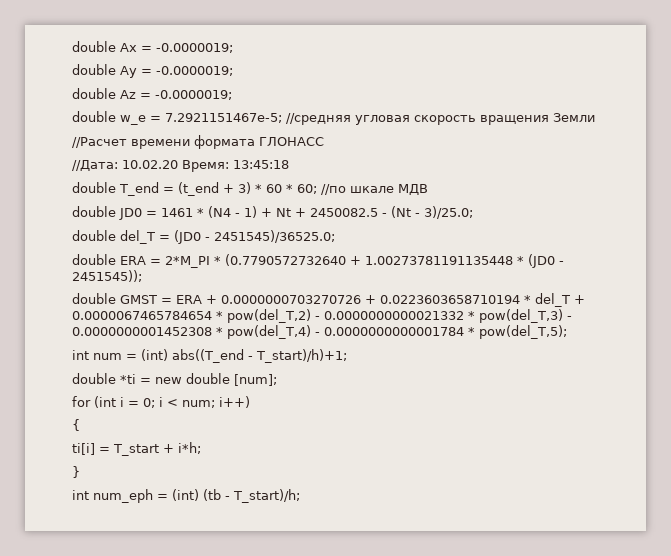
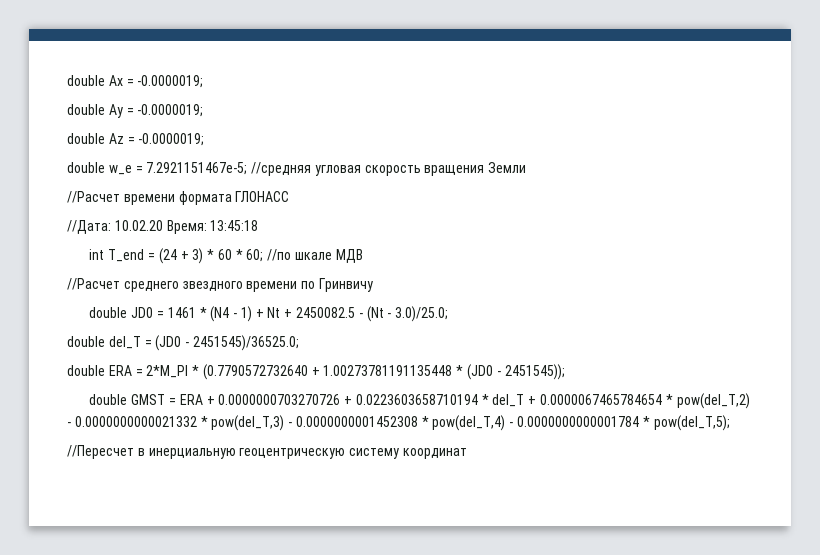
[72,182,116,193] double -> [89,249,105,260] int
[178,182,219,196] (t_end -> [158,248,177,264] (24
(428, 189) none -> [67,278,373,292] // //Расчет среднего звездного времени по Гринвичу
[424,206,473,219] 3)/25.0; -> [395,306,449,322] 3.0)/25.0;
[72,349,347,363] [72,373,277,386] [72,396,250,408] [72,419,80,431] [72,442,201,456] [72,466,80,478] [72,489,300,503] int num = (int) abs((T_end - T_start)/h)+1; // double *ti = new double [num]; // for (int i = 0; i < num; i++) // { // ti[i] = T_start + i*h; // } // int num_eph = (int) (tb - T_start)/h; -> [67,445,467,459] //Пересчет в инерциальную геоцентрическую систему координат

